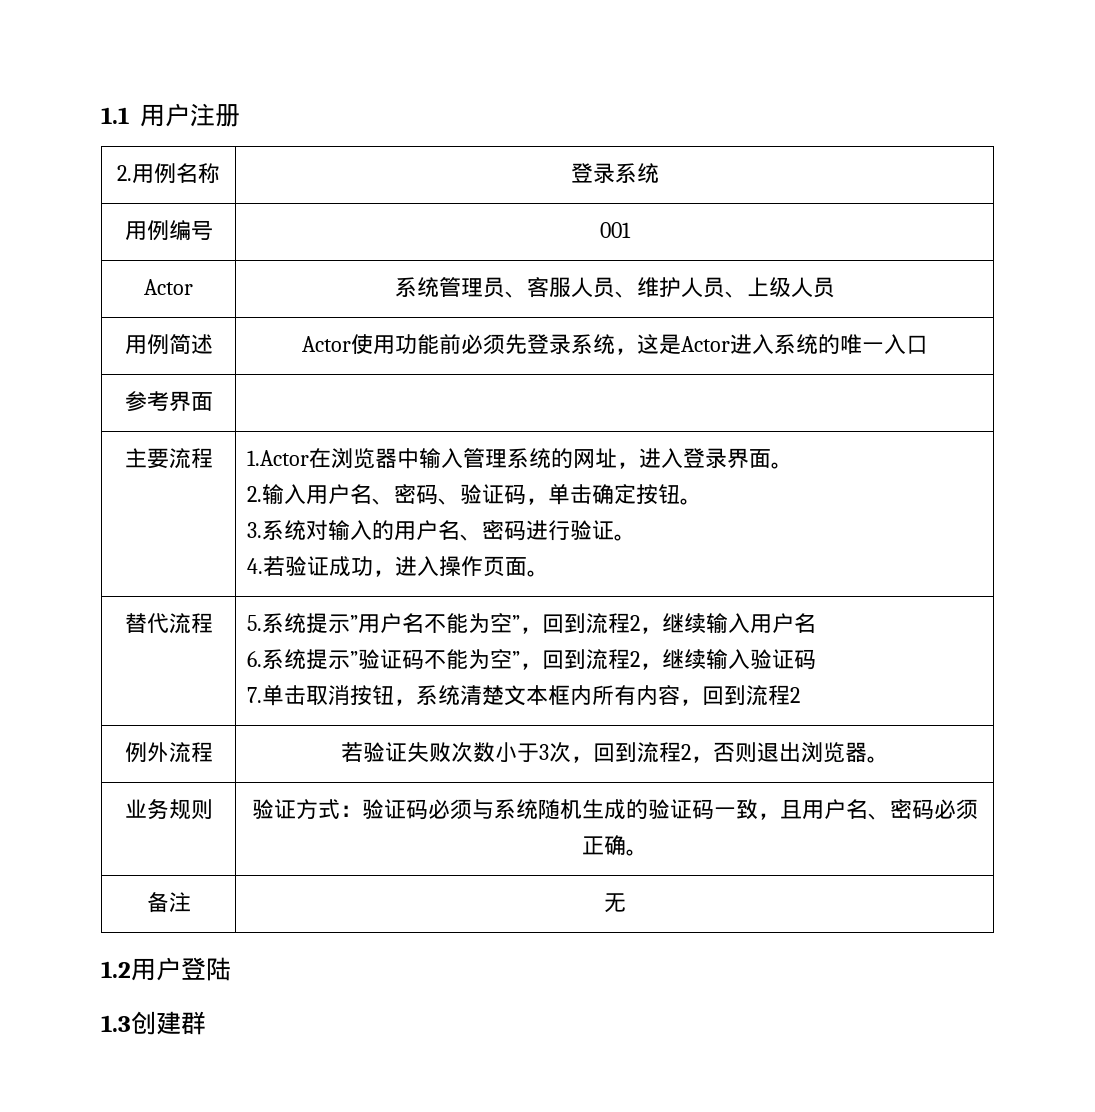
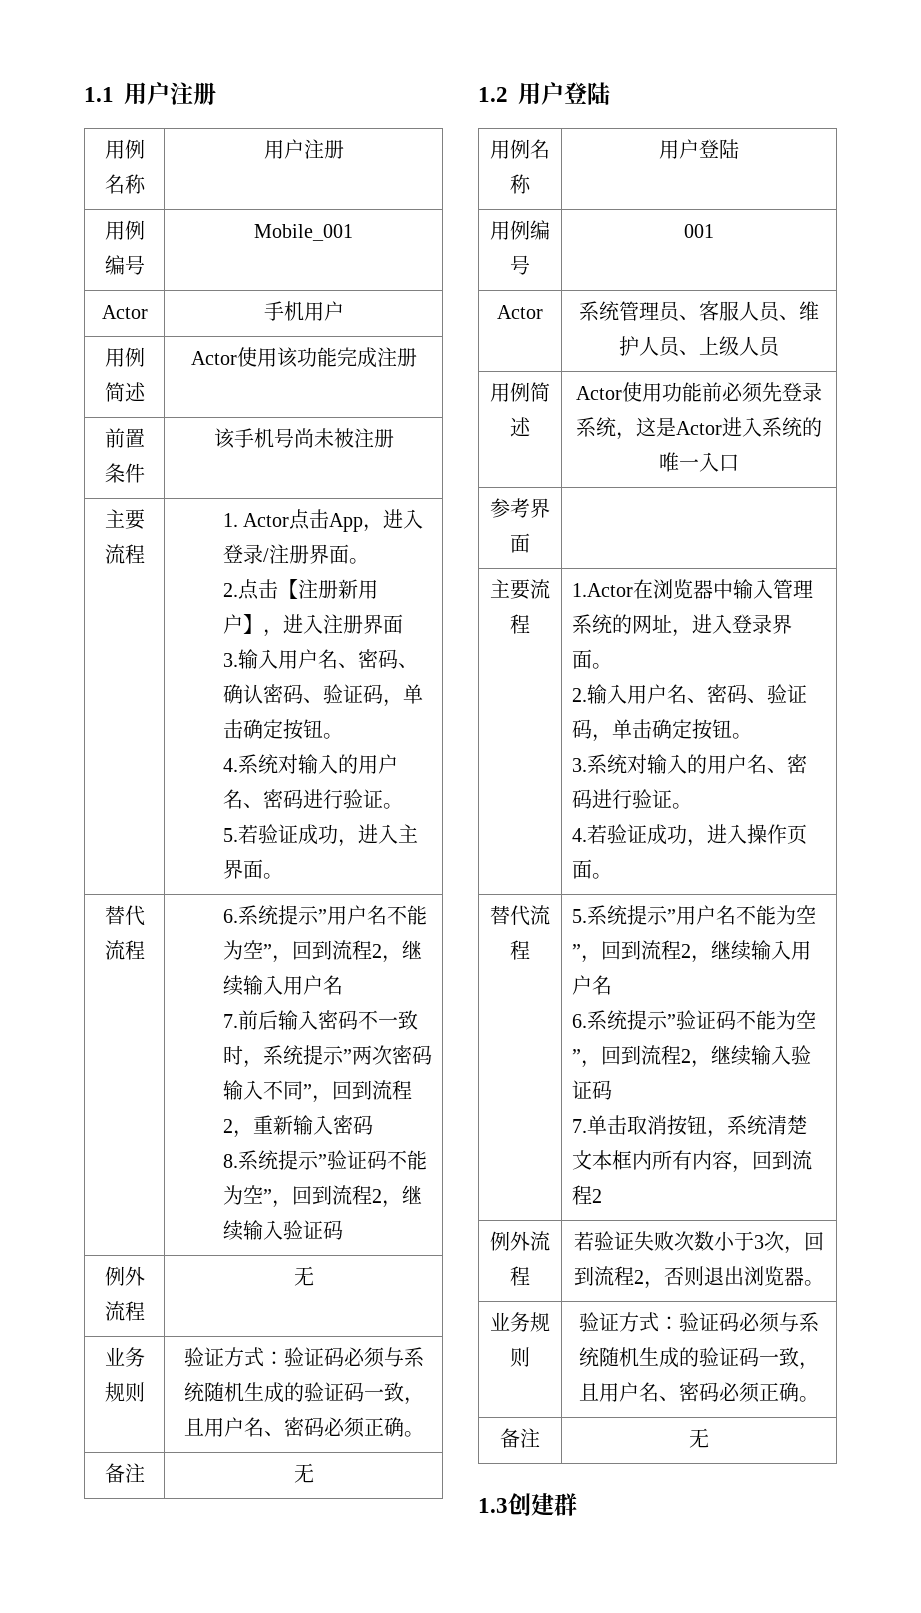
[117,163,220,184] [570,163,659,184] 2.用例名称 | 登录系统 -> [104,139,145,159] [104,174,146,194] [263,139,344,159] [104,220,145,240] [104,255,145,275] [254,224,353,241] [101,305,148,319] [263,301,344,321] [104,347,145,367] [104,382,146,402] [190,347,417,368] [104,428,145,448] [104,463,145,483] [213,428,394,449] [104,509,145,530] [104,544,145,564] [222,509,424,532] [222,544,369,564] [222,579,378,600] [222,614,403,637] [222,649,418,669] [222,684,423,707] [222,719,343,740] [222,754,398,774] [222,789,403,809] [222,824,418,847] [222,859,283,879] [104,905,145,926] [104,940,145,960] [222,905,427,925] [222,940,422,963] [222,975,343,996] [222,1010,418,1030] [222,1045,432,1068] [222,1080,412,1103] [222,1115,373,1138] [222,1150,427,1170] [222,1185,422,1208] [222,1220,343,1241] [104,1266,145,1286] [104,1301,145,1321] [293,1266,314,1286] [104,1347,145,1367] [104,1382,145,1402] [183,1347,424,1368] [183,1382,424,1405] [183,1417,424,1438] [104,1463,145,1483] [293,1463,314,1483] [478,82,610,105] [490,139,550,159] [510,174,531,194] [659,139,739,159] 用例名称 | 用户注册 // 用例编号 | Mobile_001 // Actor | 手机用户 // 用例简述 | Actor使用该功能完成注册 // 前置条件 | 该手机号尚未被注册 // 主要流程 | 1. Actor点击App，进入登录/注册界面。 // 2.点击【注册新用户】，进入注册界面 // 3.输入用户名、密码、确认密码、验证码，单击确定按钮。 // 4.系统对输入的用户名、密码进行验证。 // 5.若验证成功，进入主界面。 // 替代流程 | 6.系统提示”用户名不能为空”，回到流程2，继续输入用户名 // 7.前后输入密码不一致时，系统提示”两次密码输入不同”，回到流程2，重新输入密码 // 8.系统提示”验证码不能为空”，回到流程2，继续输入验证码 // 例外流程 | 无 // 业务规则 | 验证方式：验证码必须与系统随机生成的验证码一致，且用户名、密码必须正确。 // 备注 | 无 // 1.2用户登陆 // 用例名称 | 用户登陆
[101,957,231,981] // 1.2用户登陆 -> (709, 1438) none

